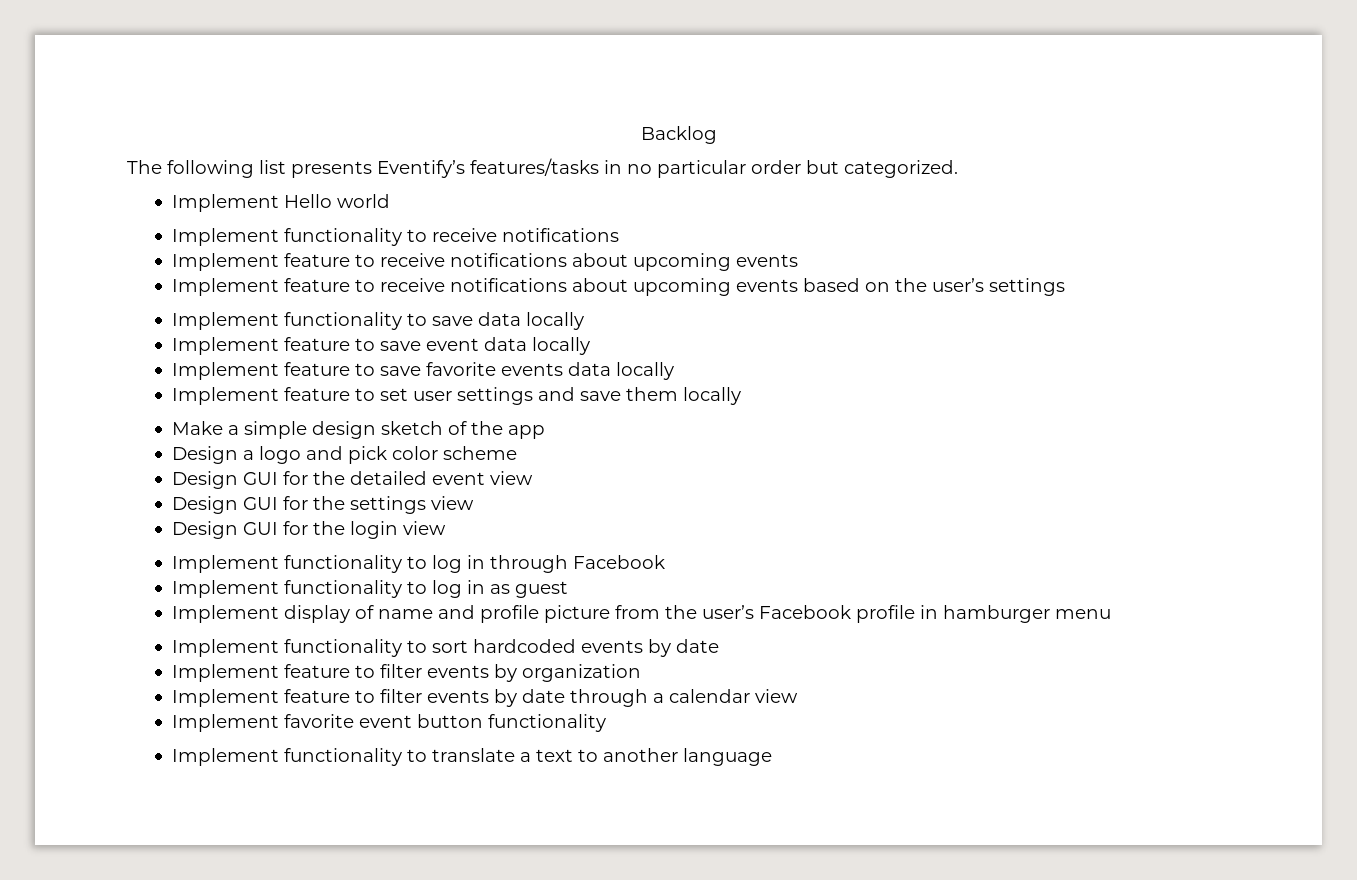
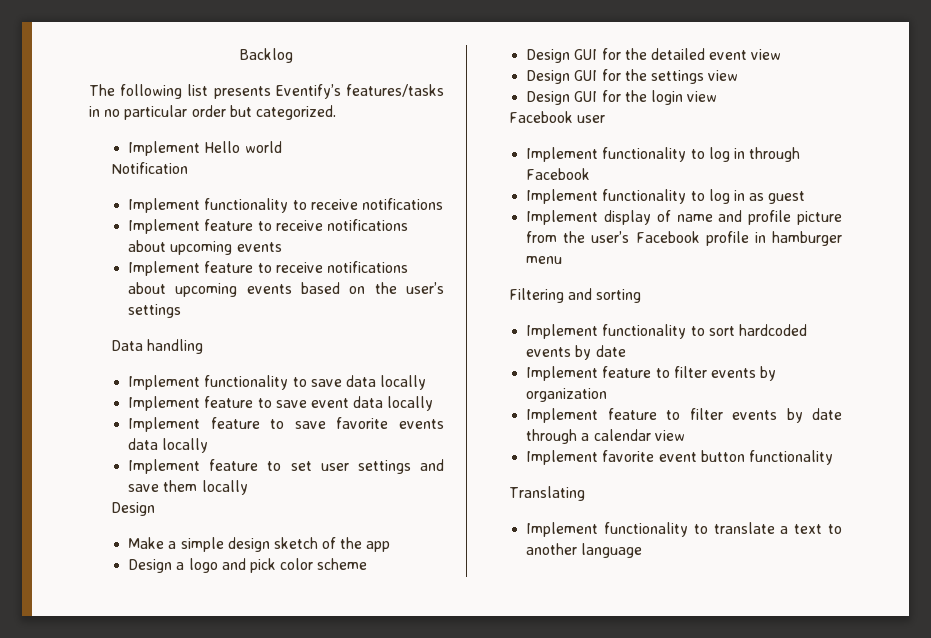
(391, 201) none -> [111,162,189,174] // Notification
(1066, 287) none -> [111,339,204,354] // Data handling
(742, 396) none -> [111,502,156,516] // Design
(447, 528) none -> [509,111,606,123] // Facebook user
(1112, 614) none -> [509,288,642,303] // Filtering and sorting
(607, 723) none -> [509,486,586,501] // Translating

